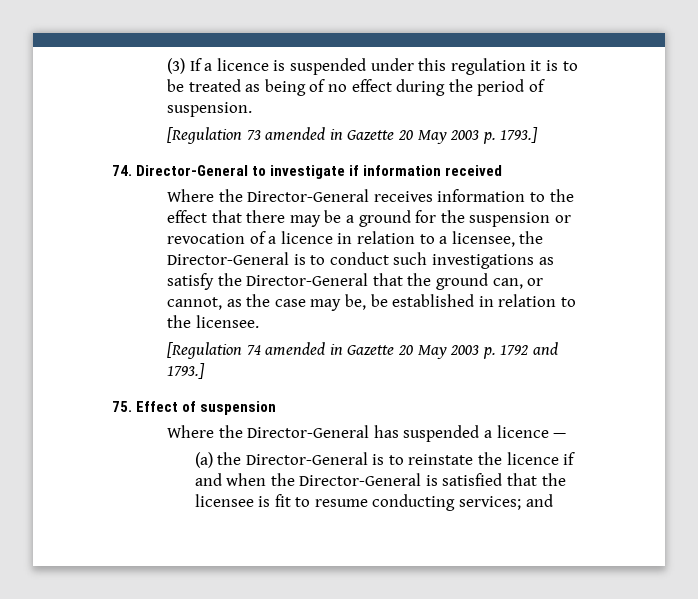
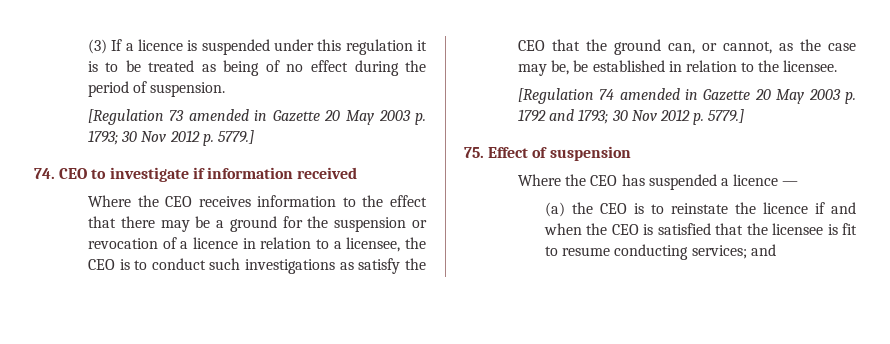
[500,127,539,143] 1793.] -> [87,130,254,146] 1793; 30 Nov 2012 p. 5779.]
[136,165,249,176] Director-General -> [59,168,88,179] CEO
[247,189,370,202] Director-General -> [165,196,193,207] CEO
[167,252,290,265] Director-General -> [87,259,115,270] CEO
[246,273,369,286] Director-General -> [517,40,545,51] CEO
[167,363,206,379] 1793.] -> [578,109,745,125] 1793; 30 Nov 2012 p. 5779.]
[247,425,370,438] Director-General -> [590,175,618,186] CEO
[245,452,368,465] Director-General -> [599,203,627,214] CEO
[299,473,422,486] Director-General -> [611,224,639,235] CEO

